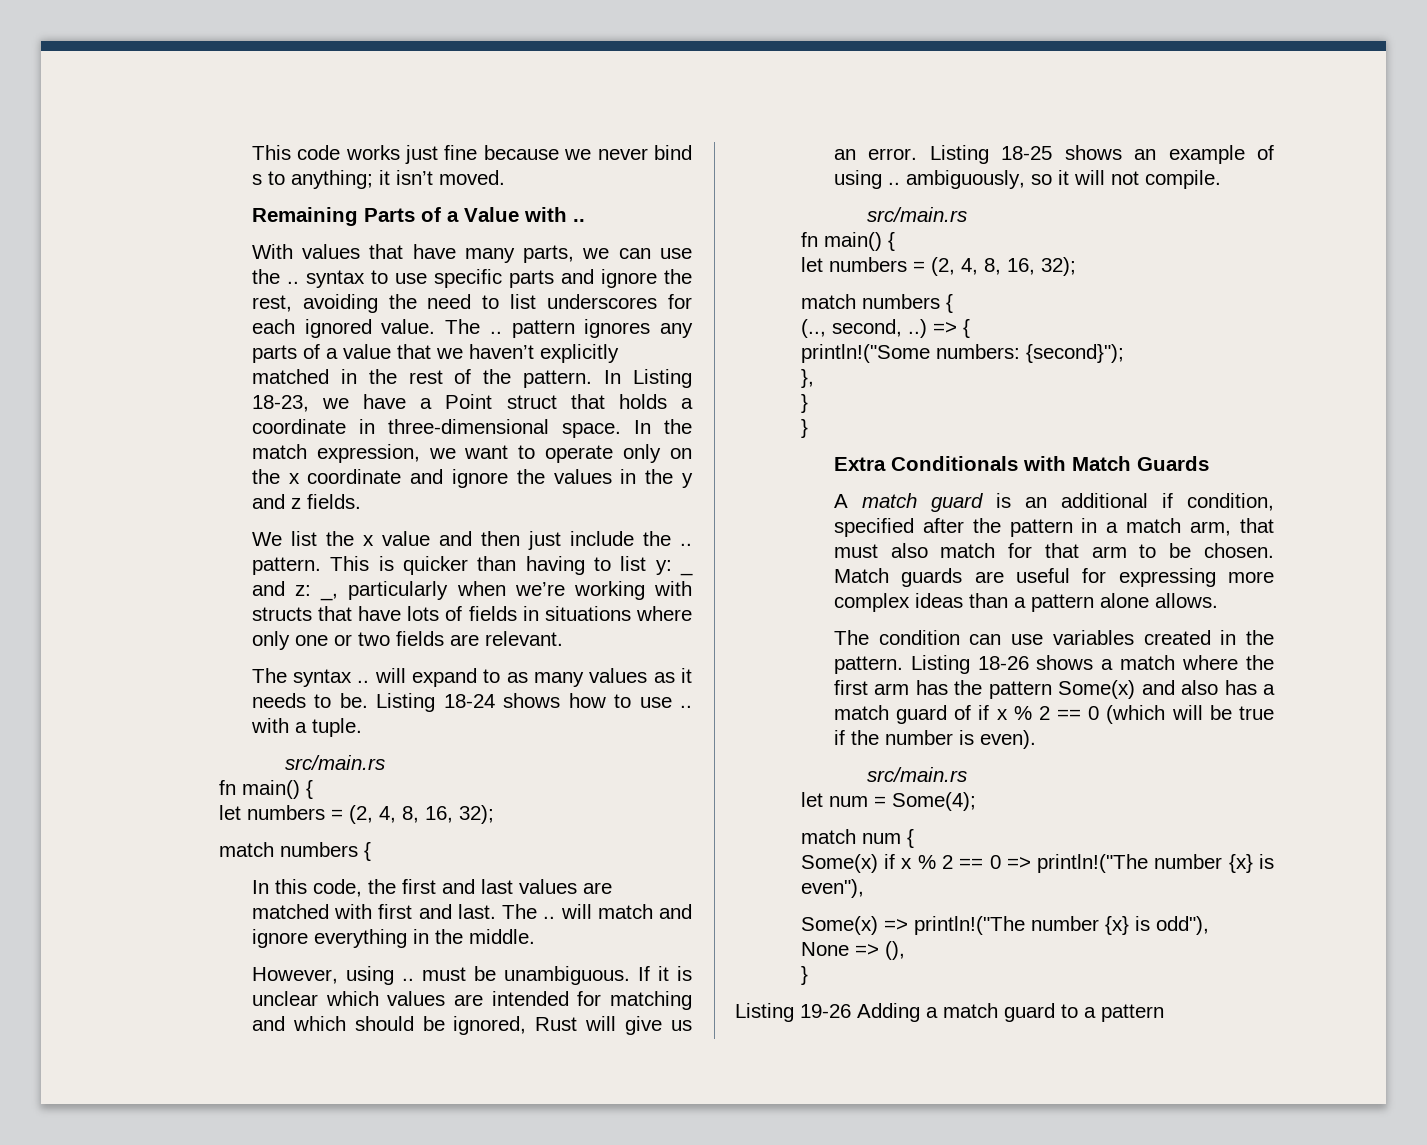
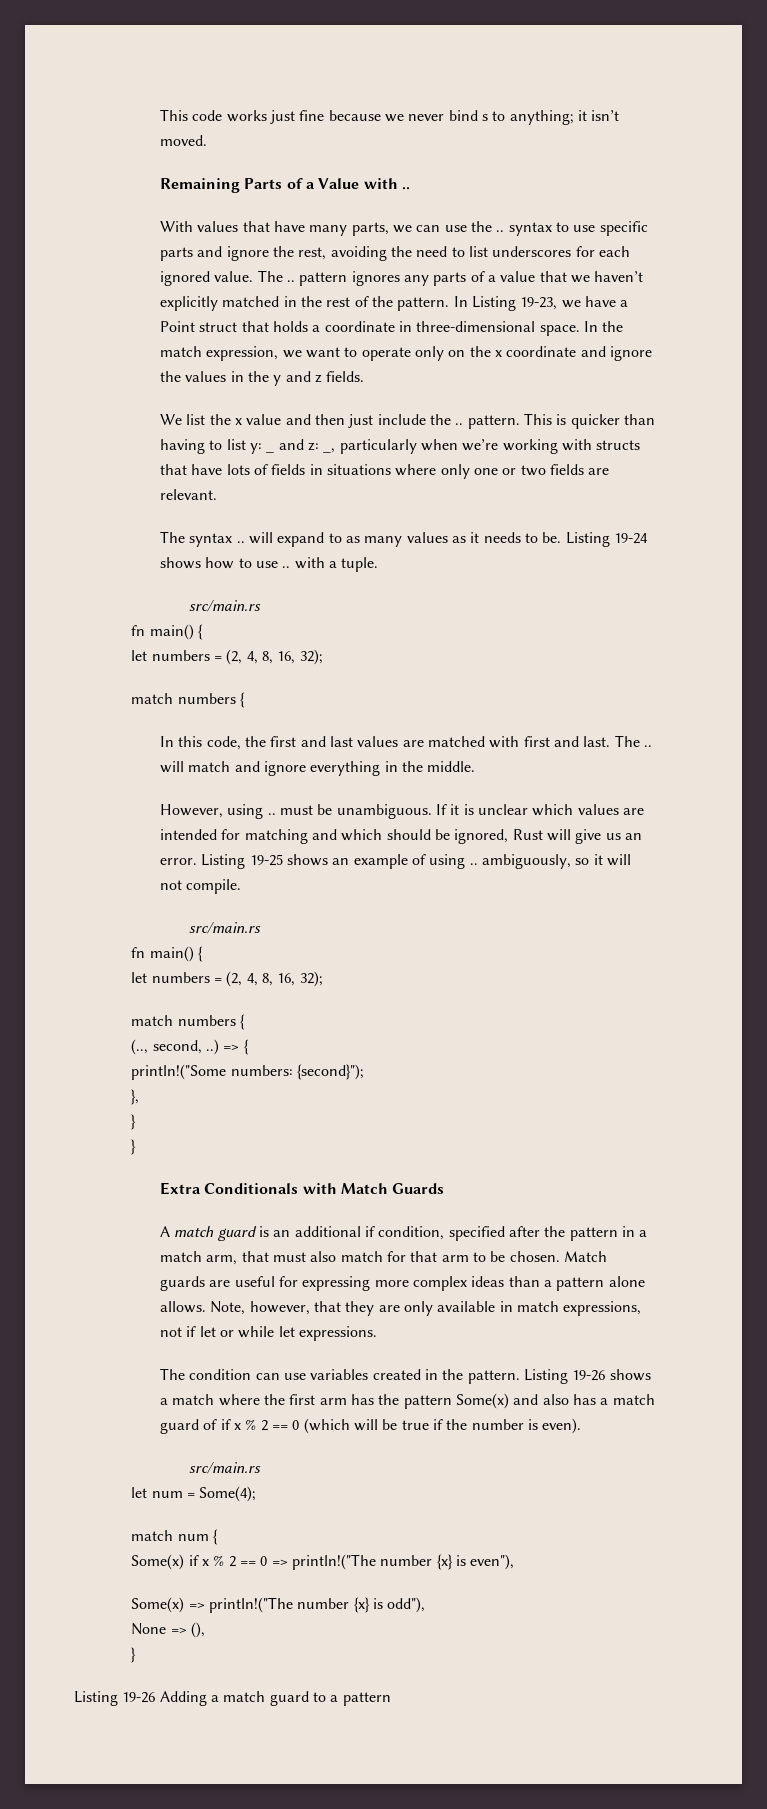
[251,395,309,412] 18-23, -> [520,297,558,310] 19-23,
[443,694,495,708] 18-24 -> [613,533,648,544] 19-24
[1001,146,1053,160] 18-25 -> [249,854,283,866] 19-25
(1218, 600) none -> [210,1301,642,1316] [160,1326,378,1341] Note, however, that they are only available in match expressions, not if let or while let expressions.
[977,656,1029,670] 18-26 -> [572,1370,606,1381] 19-26

